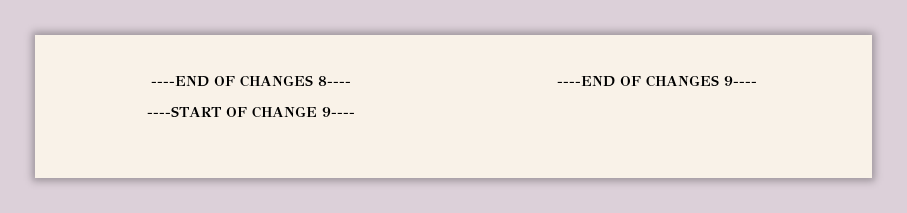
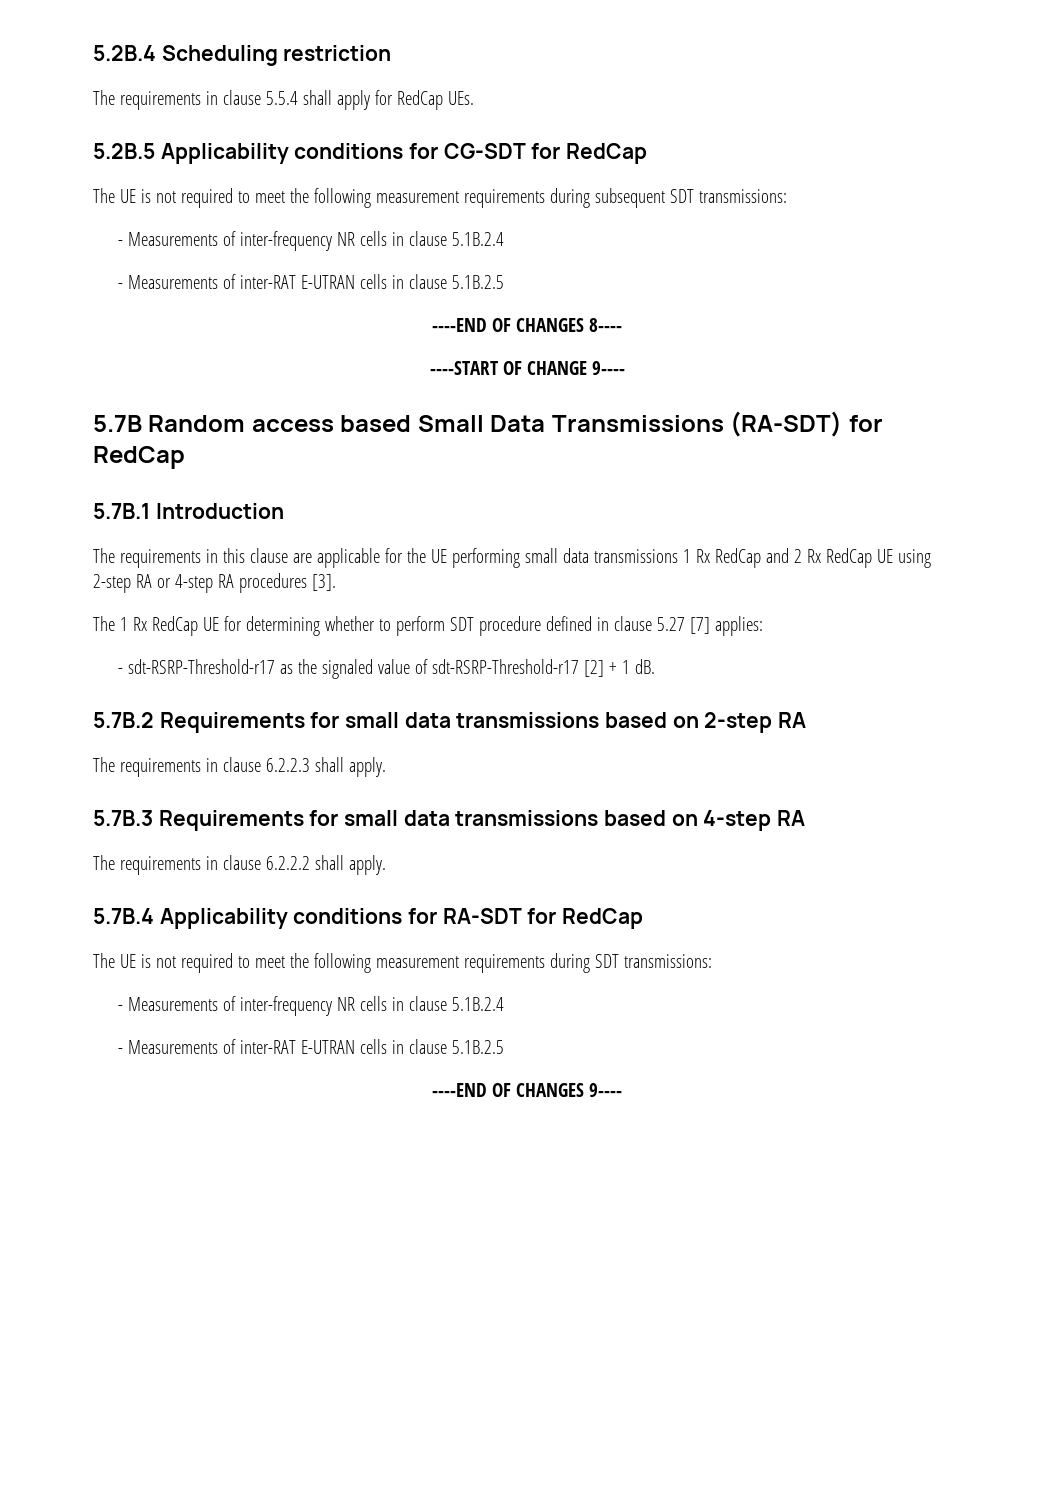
(150, 81) none -> [93,45,392,66] [93,90,474,110] [93,143,648,164] [93,188,787,208] [118,231,505,251] [118,274,505,289] 5.2B.4 Scheduling restriction // The requirements in clause 5.5.4 shall apply for RedCap UEs. // 5.2B.5 Applicability conditions for CG-SDT for RedCap // The UE is not required to meet the following measurement requirements during subsequent SDT transmissions: // - Measurements of inter-frequency NR cells in clause 5.1B.2.4 // - Measurements of inter-RAT E-UTRAN cells in clause 5.1B.2.5 //
(355, 112) none -> [93,411,883,437] [93,446,185,469] [93,503,284,519] [93,548,931,568] [93,573,336,593] [93,616,763,636] [118,659,656,679] [93,712,807,733] [93,757,386,777] [93,810,806,831] [93,855,386,875] [93,908,644,929] [93,953,712,973] [118,996,505,1016] [118,1039,505,1054] // 5.7B Random access based Small Data Transmissions (RA-SDT) for RedCap // 5.7B.1 Introduction // The requirements in this clause are applicable for the UE performing small data transmissions 1 Rx RedCap and 2 Rx RedCap UE using 2-step RA or 4-step RA procedures [3]. // The 1 Rx RedCap UE for determining whether to perform SDT procedure defined in clause 5.27 [7] applies: // - sdt-RSRP-Threshold-r17 as the signaled value of sdt-RSRP-Threshold-r17 [2] + 1 dB. // 5.7B.2 Requirements for small data transmissions based on 2-step RA // The requirements in clause 6.2.2.3 shall apply. // 5.7B.3 Requirements for small data transmissions based on 4-step RA // The requirements in clause 6.2.2.2 shall apply. // 5.7B.4 Applicability conditions for RA-SDT for RedCap // The UE is not required to meet the following measurement requirements during SDT transmissions: // - Measurements of inter-frequency NR cells in clause 5.1B.2.4 // - Measurements of inter-RAT E-UTRAN cells in clause 5.1B.2.5

